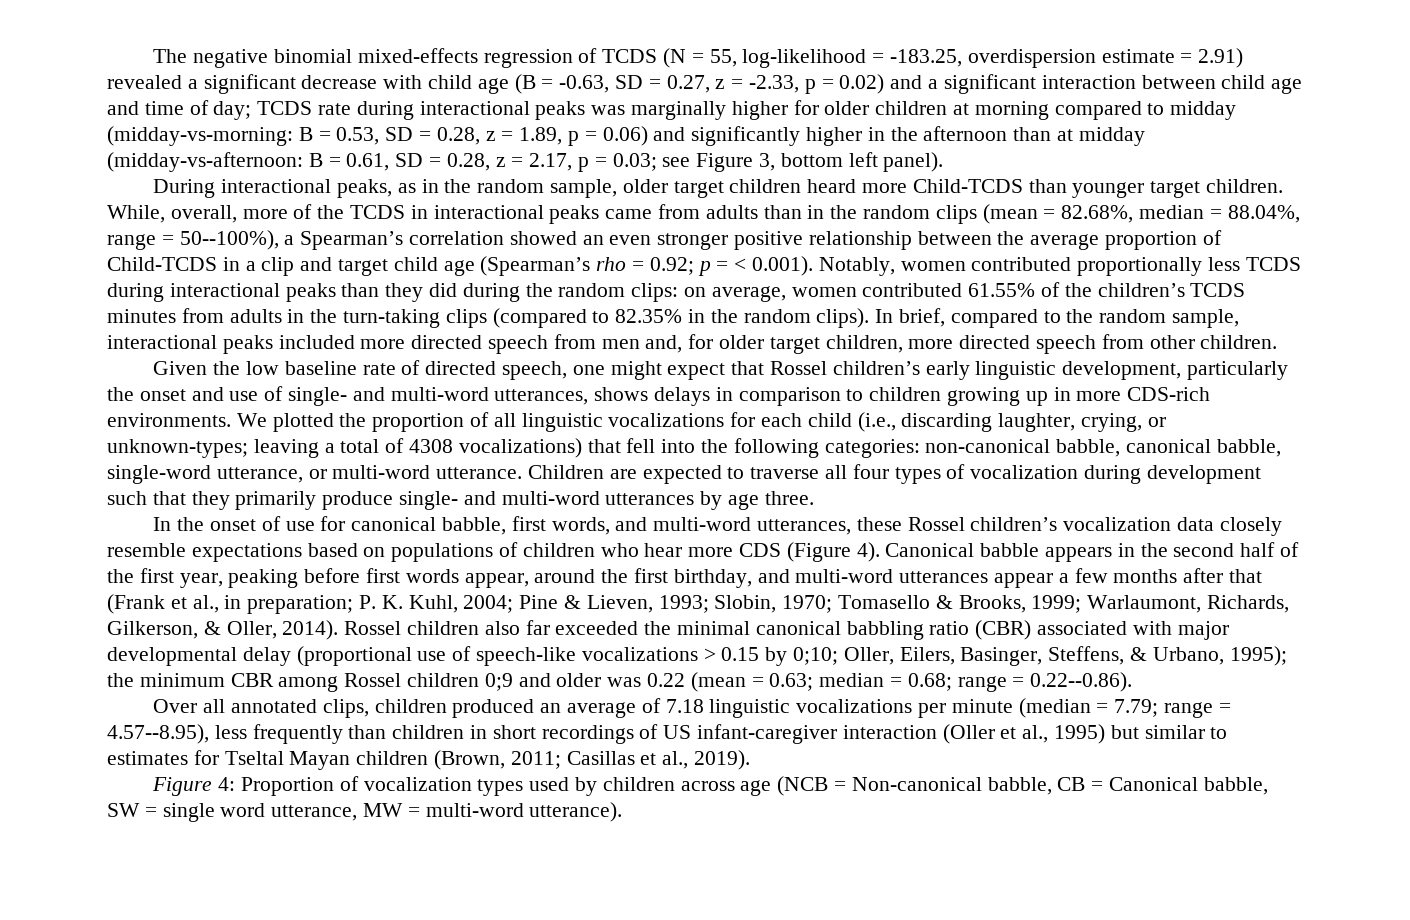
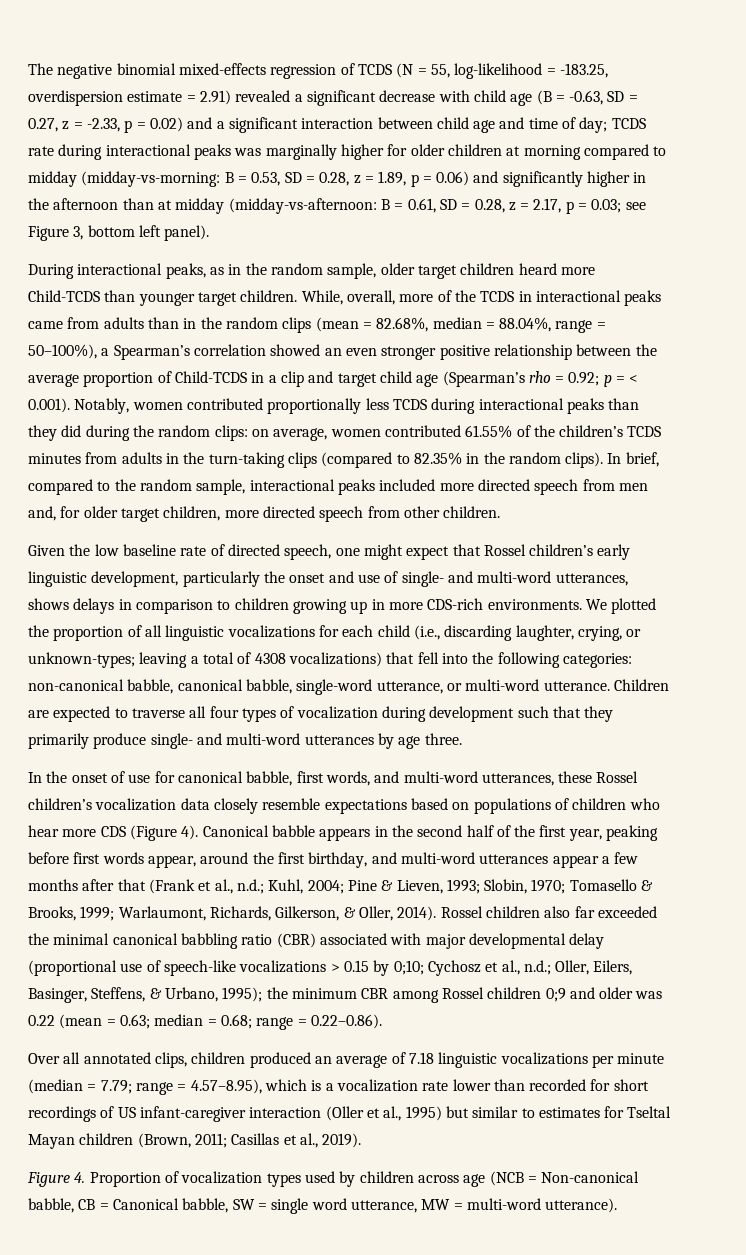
[179,230,279,250] 50--100%), -> [28,344,97,359] 50–100%),
[224,595,403,614] in preparation; P. K. -> [236,879,264,894] n.d.;
(839, 656) none -> [427,960,551,976] Cychosz et al., n.d.;
[1030,672,1133,692] 0.22--0.86). -> [310,1014,382,1029] 0.22–0.86).
[107,724,488,744] 4.57--8.95), less frequently than children in -> [190,1079,611,1094] 4.57–8.95), which is a vocalization rate lower than recorded for
[218,777,236,791] 4: -> [74,1172,86,1183] 4.

